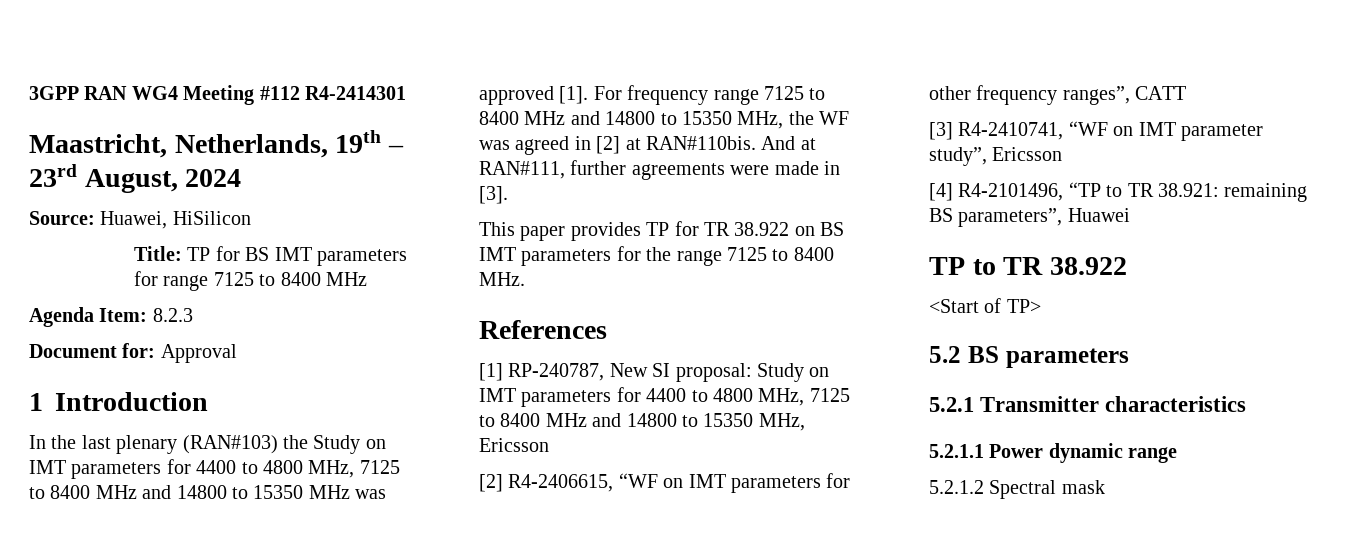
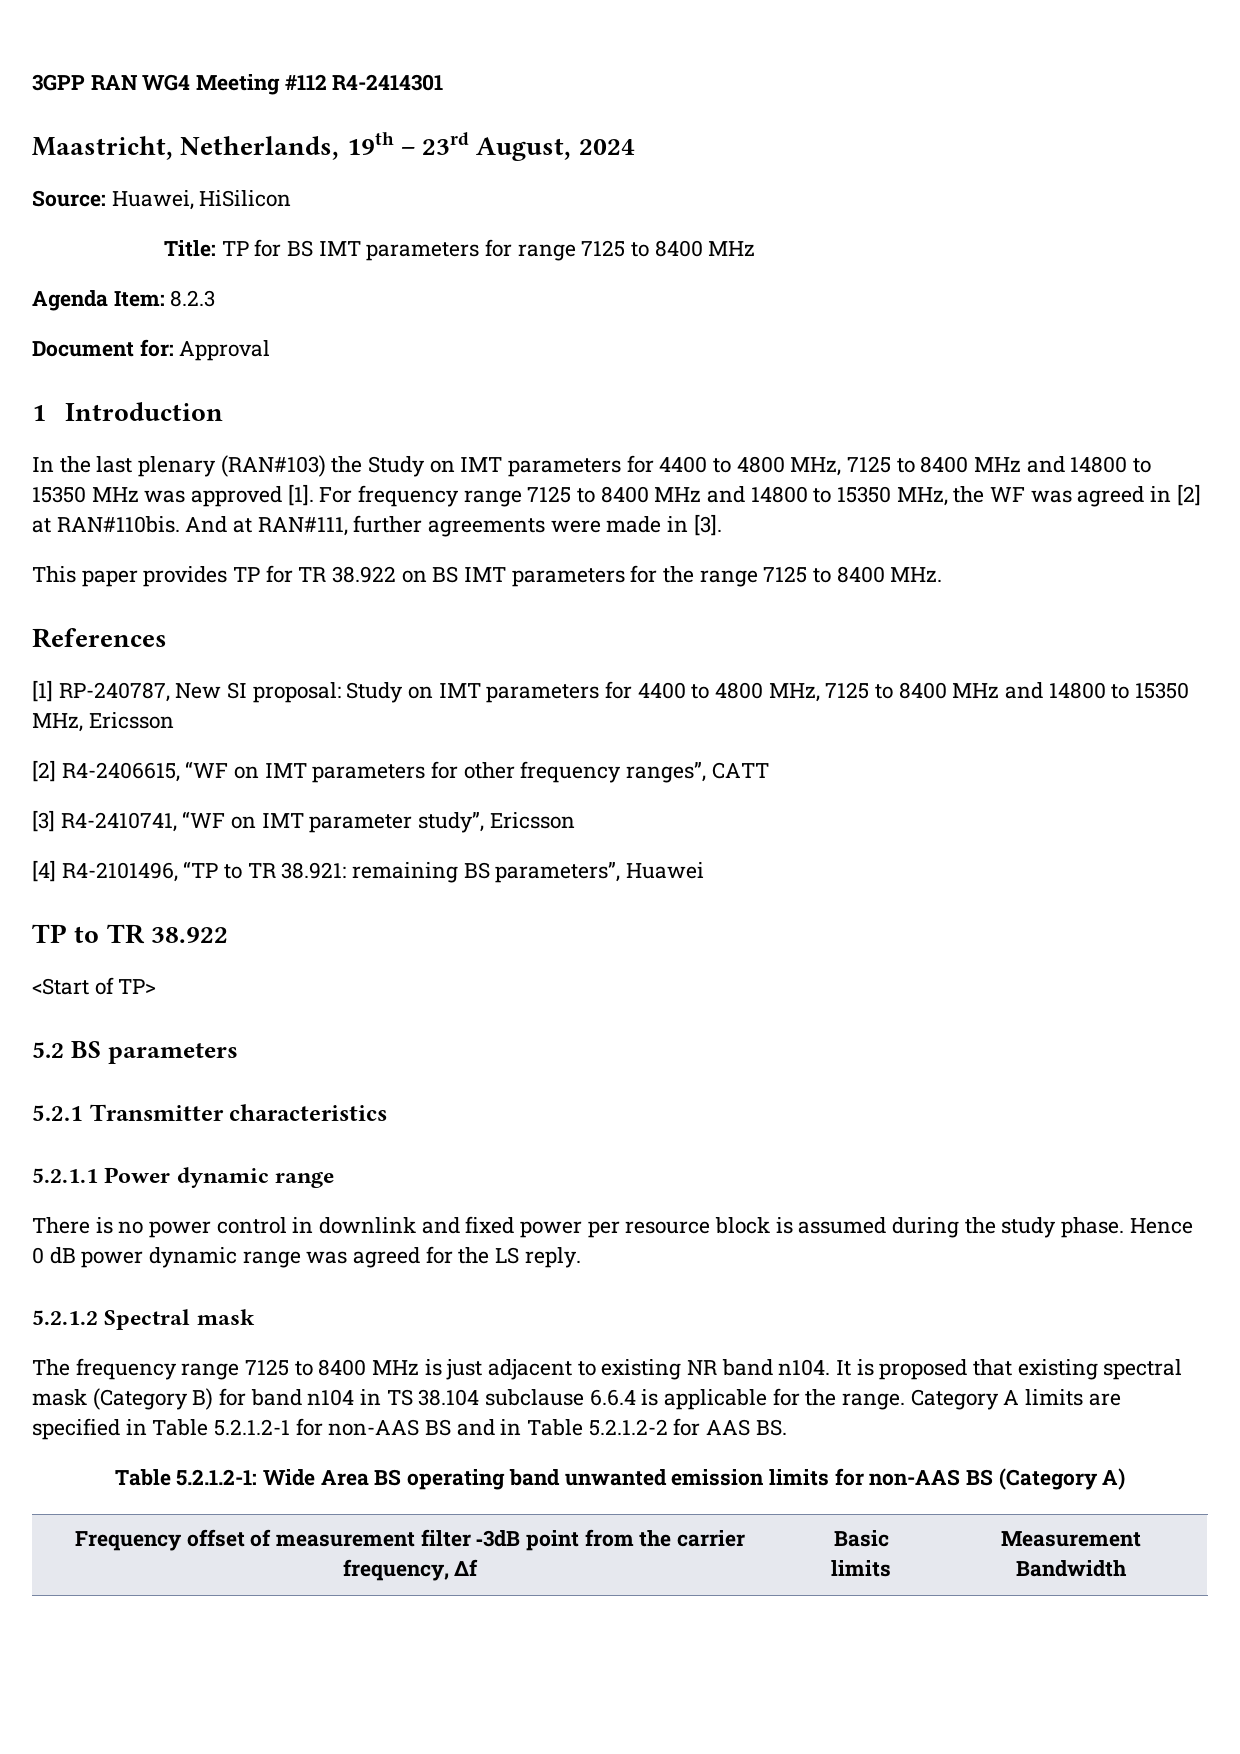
[929,480,1105,499] 5.2.1.2 Spectral mask -> [32,1216,1193,1238] [32,1246,581,1268] [32,1309,255,1330] [32,1358,1183,1380] [32,1388,1121,1410] [32,1418,787,1440] [114,1468,1126,1490] [74,1529,746,1551] [342,1559,479,1581] [833,1530,889,1547] [831,1560,891,1577] [1001,1531,1141,1547] [1016,1560,1127,1577] There is no power control in downlink and fixed power per resource block is assumed during the study phase. Hence 0 dB power dynamic range was agreed for the LS reply. // 5.2.1.2 Spectral mask // The frequency range 7125 to 8400 MHz is just adjacent to existing NR band n104. It is proposed that existing spectral mask (Category B) for band n104 in TS 38.104 subclause 6.6.4 is applicable for the range. Category A limits are specified in Table 5.2.1.2-1 for non-AAS BS and in Table 5.2.1.2-2 for AAS BS. // Table 5.2.1.2-1: Wide Area BS operating band unwanted emission limits for non-AAS BS (Category A) // Frequency offset of measurement filter ‑3dB point from the carrier frequency, Δf | Basic limits | Measurement Bandwidth

